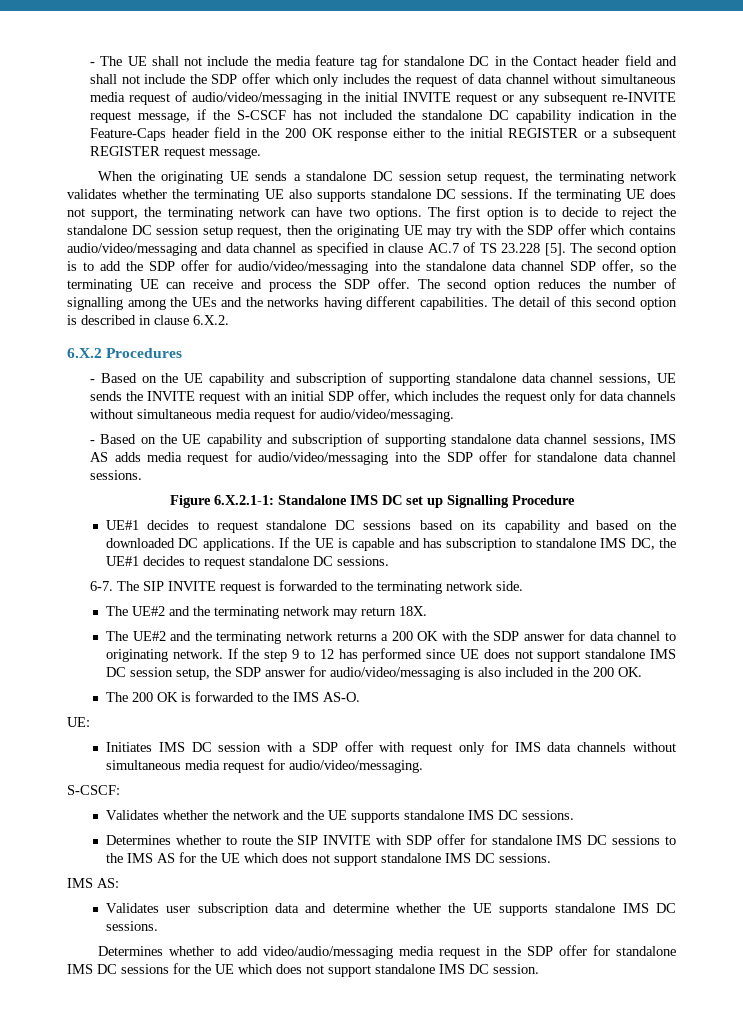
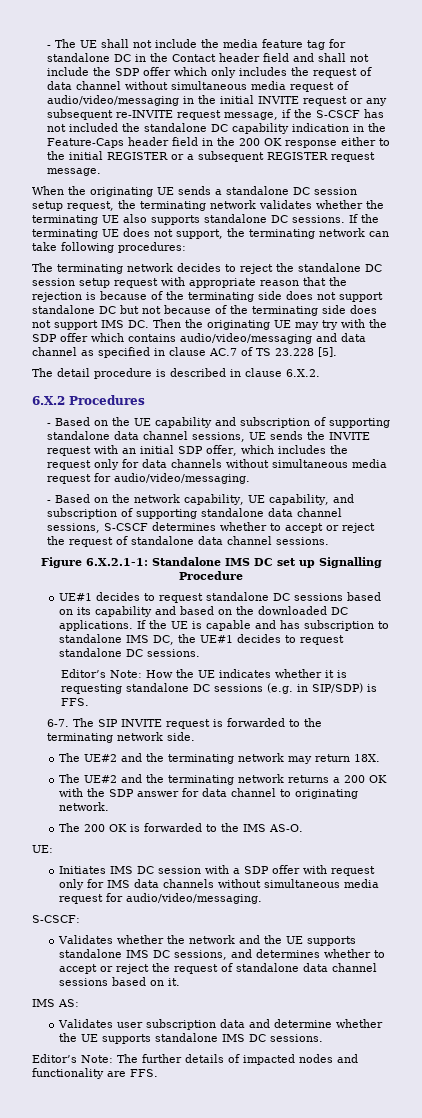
[316,206,599,220] have two options. The first option is to decide -> [32,242,186,253] [32,263,221,274] take following procedures: // The terminating network decides
[237,225,312,238] request, then -> [114,277,347,288] [32,291,383,302] [32,305,377,316] [32,319,181,330] request with appropriate reason that the rejection is because of the terminating side does not support standalone DC but not because of the terminating side does not support IMS DC. Then
[570,243,677,256] [67,260,676,274] [67,278,677,292] [67,296,678,310] The second option is to add the SDP offer for audio/video/messaging into the standalone data channel SDP offer, so the terminating UE can receive and process the SDP offer. The second option reduces the number of signalling among the UEs and the networks having different capabilities. The detail of this second option -> [32,368,152,379] // The detail procedure
[182,433,677,447] [90,451,531,465] UE capability and subscription of supporting standalone data channel sessions, IMS AS adds media request for audio/video/messaging into the SDP offer for -> [133,494,354,505] [46,508,342,519] [46,522,375,533] [46,536,128,547] network capability, UE capability, and subscription of supporting standalone data channel sessions, S-CSCF determines whether to accept or reject the request of
(390, 561) none -> [61,669,348,678] [61,683,378,694] [61,698,90,706] // Editor’s Note: How the UE indicates whether it is requesting standalone DC sessions (e.g. in SIP/SDP) is FFS.
[227,648,677,662] [106,666,643,680] If the step 9 to 12 has performed since UE does not support standalone IMS DC session setup, the SDP answer for audio/video/messaging is also included in the 200 OK. -> (109, 806) none
[522,810,575,820] [106,834,676,845] [106,852,552,866] sessions. // Determines whether to route the SIP INVITE with SDP offer for standalone IMS DC sessions to the IMS AS for the UE which does not support standalone IMS DC sessions. -> [173,949,385,960] [58,963,377,974] [58,977,180,986] sessions, and determines whether to accept or reject the request of standalone data channel sessions based on it.
[97,945,677,959] [67,963,539,977] Determines whether to add video/audio/messaging media request in the SDP offer for standalone IMS DC sessions for the UE which does not support standalone IMS DC session. -> [32,1054,358,1065] [32,1068,158,1079] Editor’s Note: The further details of impacted nodes and functionality are FFS.

